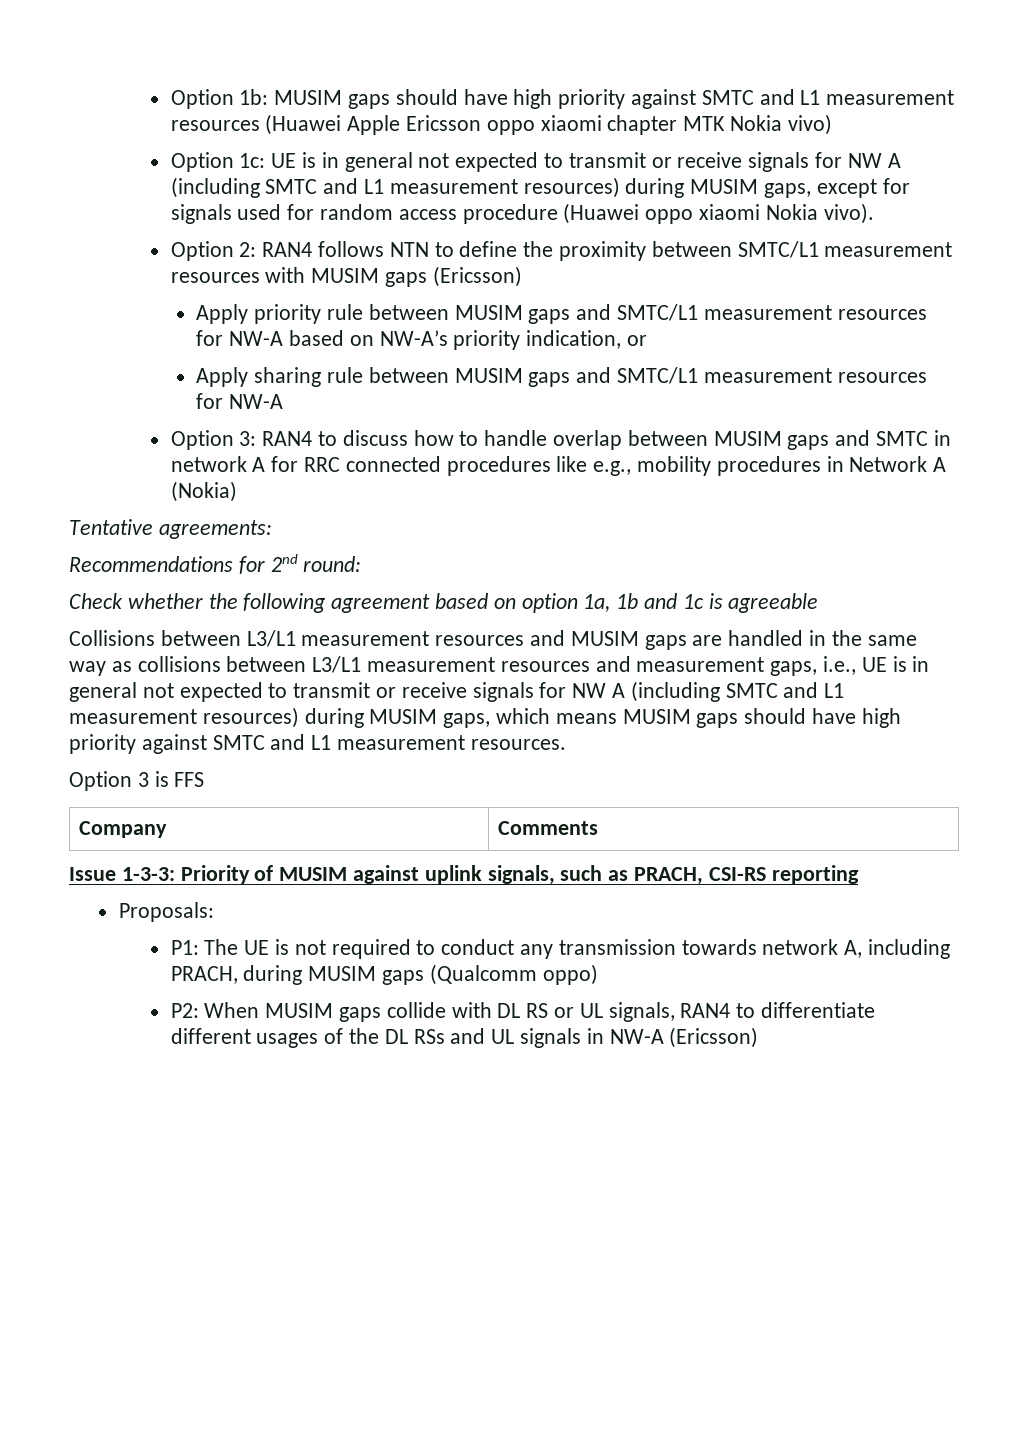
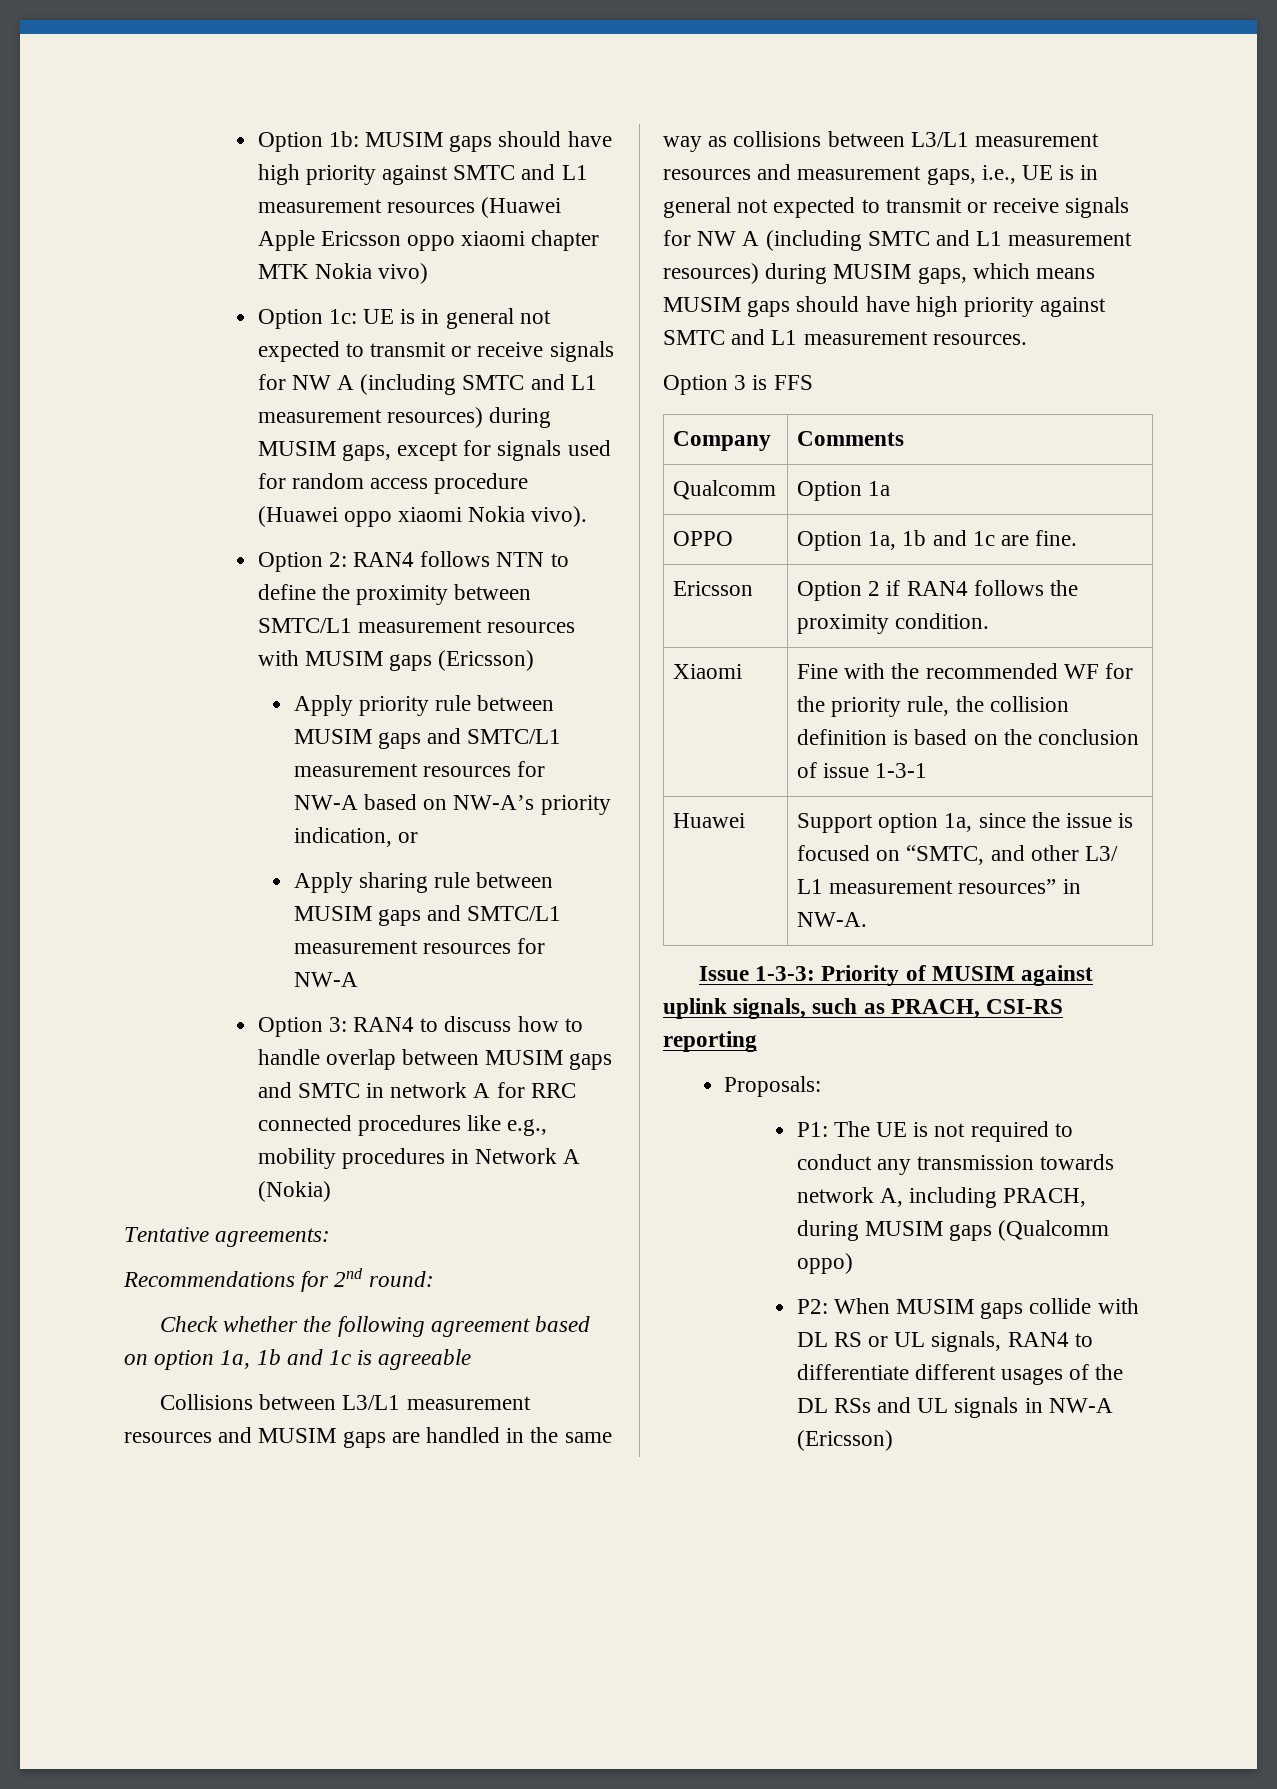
(599, 828) none -> [673,480,777,500] [797,481,891,501] [673,531,734,546] [797,530,1078,551] [673,581,754,596] [797,580,1079,601] [797,613,990,634] [673,664,743,679] [797,663,1134,679] [797,696,1069,717] [797,729,1140,745] [797,762,928,778] [673,813,746,828] [797,812,1134,833] [797,845,1119,865] [797,879,1081,894] [797,912,868,927] // Qualcomm | Option 1a // OPPO | Option 1a, 1b and 1c are fine. // Ericsson | Option 2 if RAN4 follows the proximity condition. // Xiaomi | Fine with the recommended WF for the priority rule, the collision definition is based on the conclusion of issue 1-3-1 // Huawei | Support option 1a, since the issue is focused on “SMTC, and other L3/ L1 measurement resources” in NW-A.

